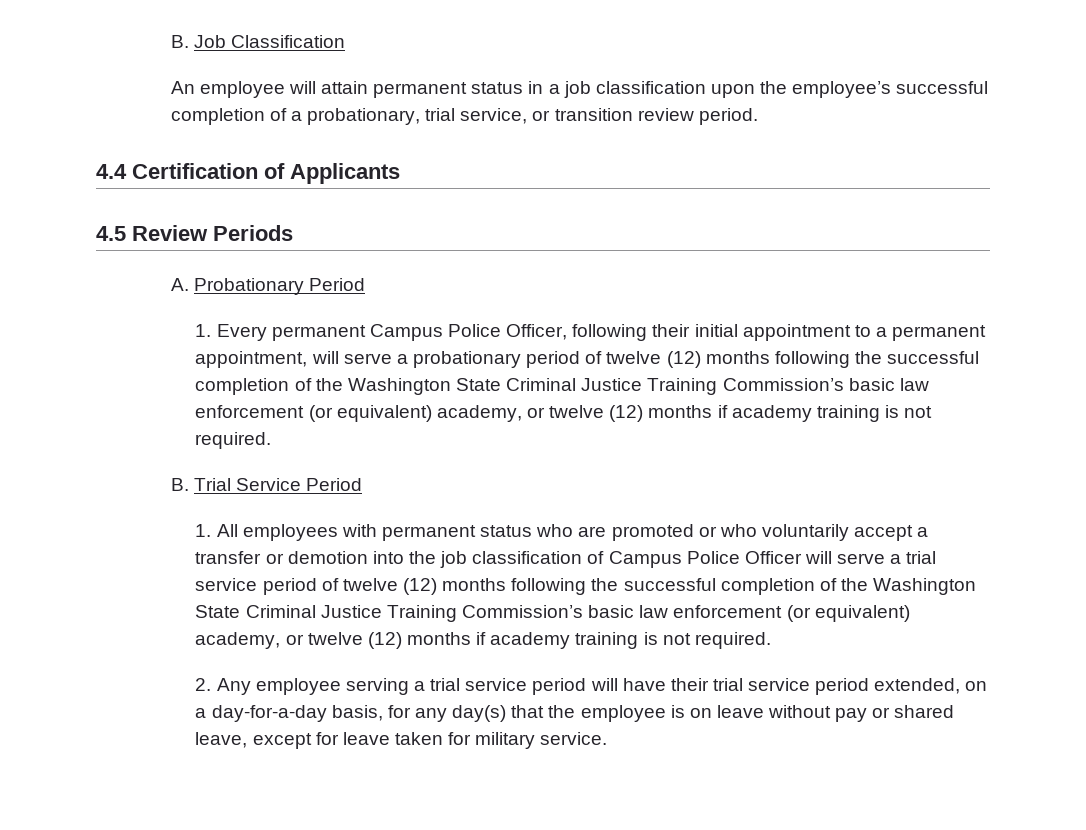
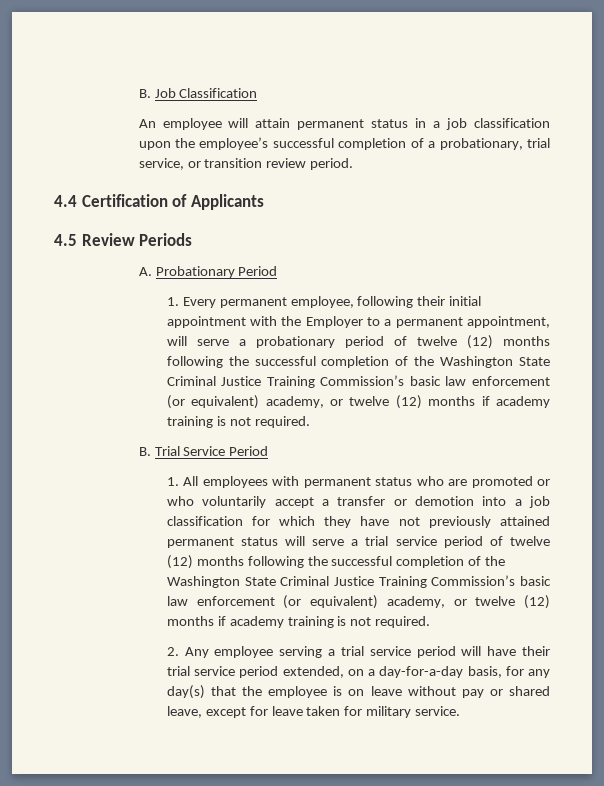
[369,324,568,341] Campus Police Officer, -> [290,296,354,308] employee,
(851, 332) none -> [250,316,363,328] with the Employer
[408,551,802,568] the job classification of Campus Police Officer -> [514,496,551,508] [166,516,550,528] [166,537,278,548] a job classification for which they have not previously attained permanent status

